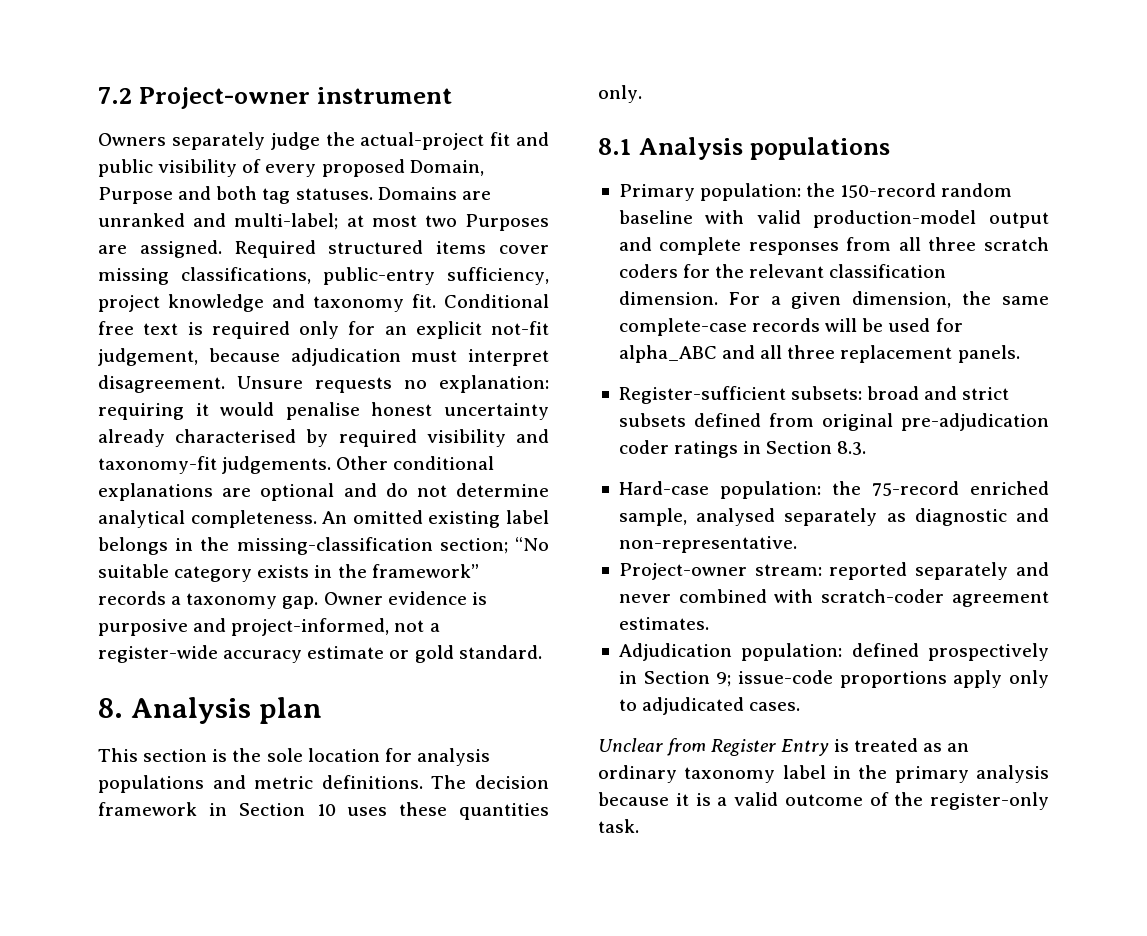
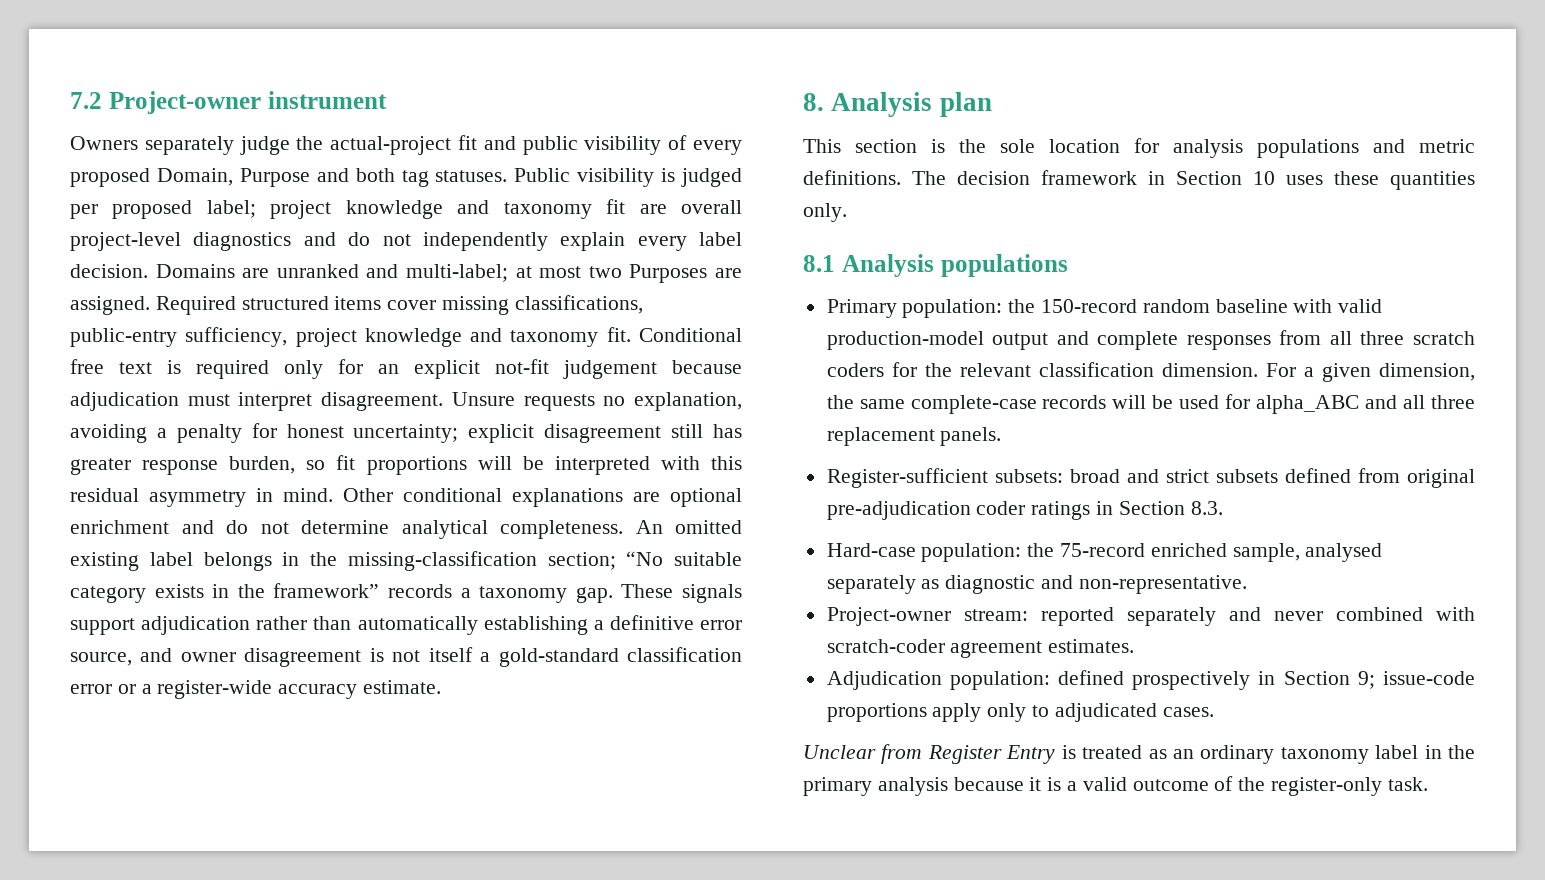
(373, 194) none -> [514,168,742,187] [70,199,743,219] [70,232,742,251] [70,264,148,278] Public visibility is judged per proposed label; project knowledge and taxonomy fit are overall project-level diagnostics and do not independently explain every label decision.
[98,348,198,366] judgement, -> [563,360,657,379] judgement
[439,375,549,393] [98,402,549,420] [98,429,549,447] [98,456,332,474] explanation: requiring it would penalise honest uncertainty already characterised by required visibility and taxonomy-fit judgements. -> [634,392,742,411] [70,423,743,443] [70,455,743,475] [70,488,333,507] explanation, avoiding a penalty for honest uncertainty; explicit disagreement still has greater response burden, so fit proportions will be interpreted with this residual asymmetry in mind.
(335, 492) none -> [70,520,169,534] enrichment
[323,591,487,605] [98,618,440,636] [98,645,542,663] Owner evidence is purposive and project-informed, not a register-wide accuracy estimate or gold standard. -> [621,584,743,603] [70,615,742,635] [70,647,743,667] [70,680,442,699] These signals support adjudication rather than automatically establishing a definitive error source, and owner disagreement is not itself a gold-standard classification error or a register-wide accuracy estimate.

